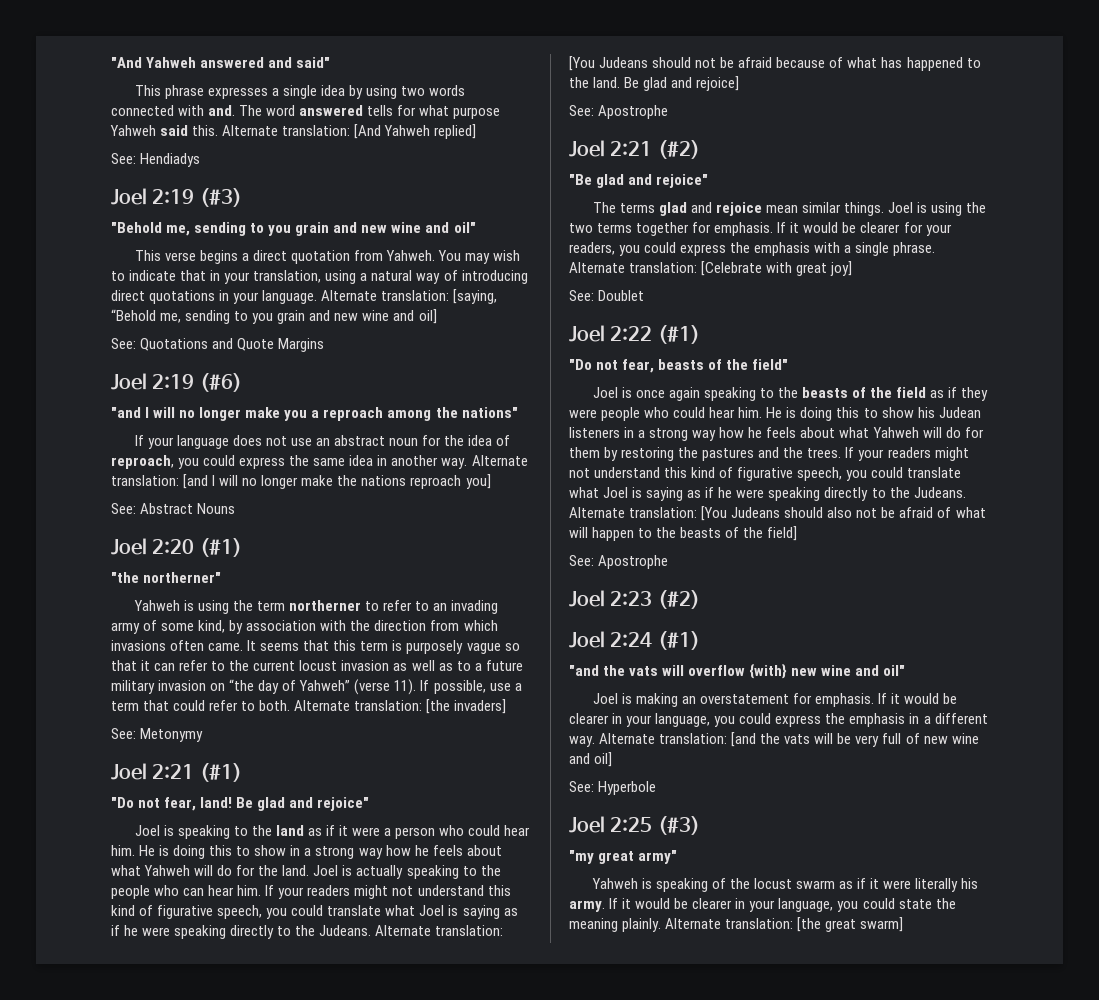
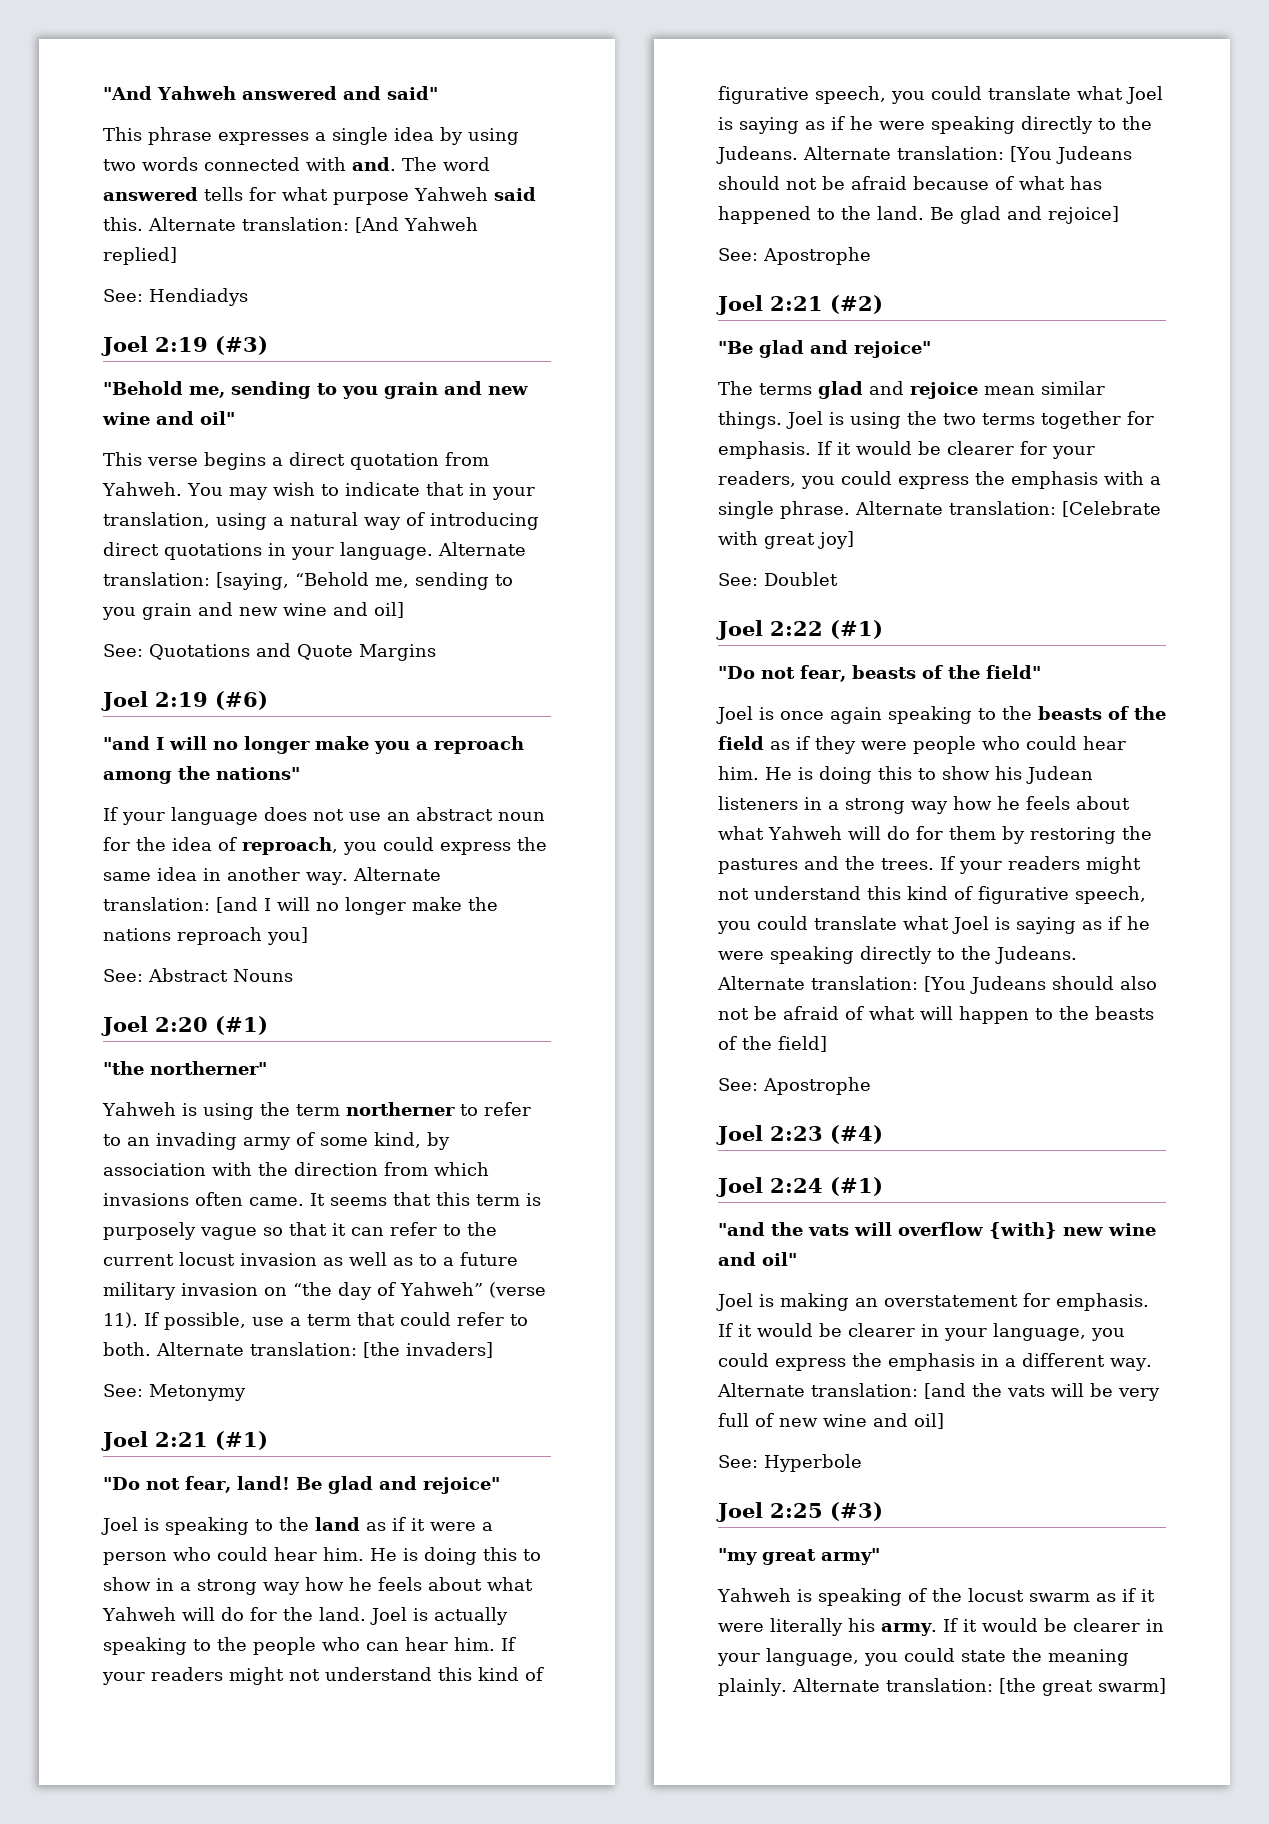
[657,590,700,609] (#2) -> [830,1125,883,1144] (#4)

